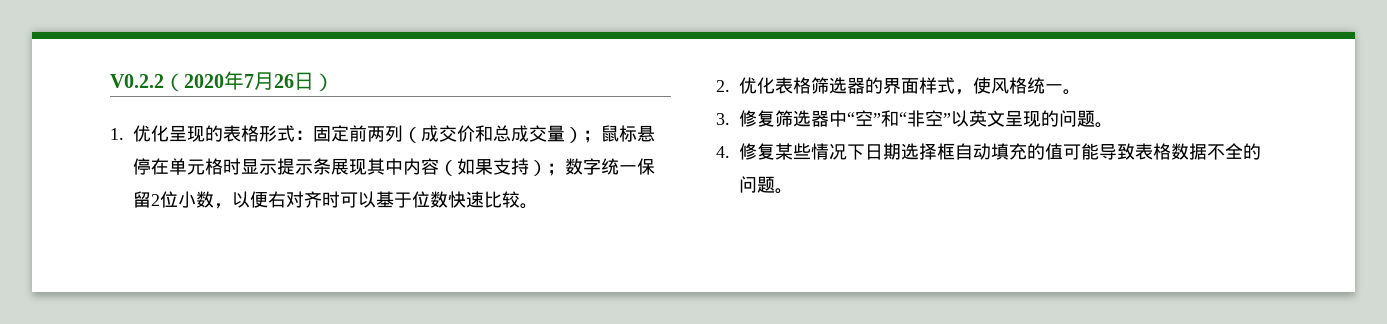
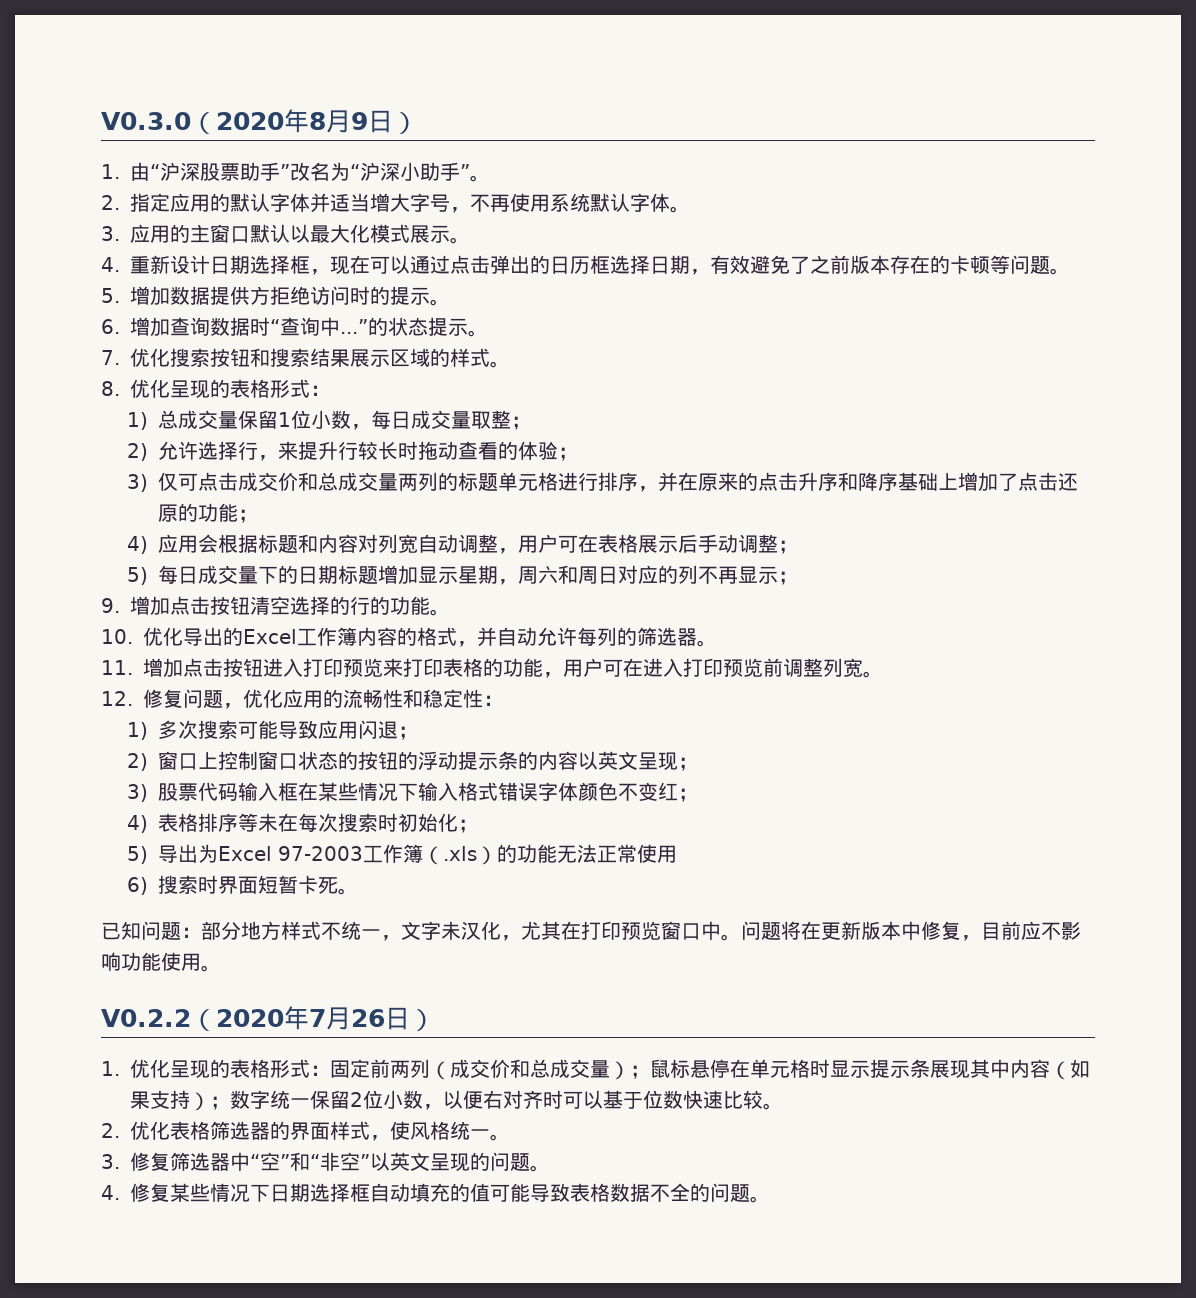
(110, 81) none -> [101,109,418,134] [101,162,490,182] [101,193,690,213] [101,224,470,244] [101,255,1070,275] [101,286,450,306] [101,317,488,337] [101,348,510,368] [101,379,330,399] [127,410,532,430] [127,441,579,461] [127,472,1079,492] [158,503,259,523] [127,534,799,554] [127,565,799,585] [101,596,450,616] [101,627,717,647] [101,658,883,678] [101,689,503,709] [127,720,419,740] [127,751,699,771] [127,782,699,802] [127,813,479,833] [127,844,678,865] [127,875,359,895] [101,921,1081,941] [101,952,221,972] V0.3.0（2020年8月9日） // 1.由“沪深股票助手”改名为“沪深小助手”。 // 2.指定应用的默认字体并适当增大字号，不再使用系统默认字体。 // 3.应用的主窗口默认以最大化模式展示。 // 4.重新设计日期选择框，现在可以通过点击弹出的日历框选择日期，有效避免了之前版本存在的卡顿等问题。 // 5.增加数据提供方拒绝访问时的提示。 // 6.增加查询数据时“查询中...”的状态提示。 // 7.优化搜索按钮和搜索结果展示区域的样式。 // 8.优化呈现的表格形式： // 1)总成交量保留1位小数，每日成交量取整； // 2)允许选择行，来提升行较长时拖动查看的体验； // 3)仅可点击成交价和总成交量两列的标题单元格进行排序，并在原来的点击升序和降序基础上增加了点击还原的功能； // 4)应用会根据标题和内容对列宽自动调整，用户可在表格展示后手动调整； // 5)每日成交量下的日期标题增加显示星期，周六和周日对应的列不再显示； // 9.增加点击按钮清空选择的行的功能。 // 10.优化导出的Excel工作簿内容的格式，并自动允许每列的筛选器。 // 11.增加点击按钮进入打印预览来打印表格的功能，用户可在进入打印预览前调整列宽。 // 12.修复问题，优化应用的流畅性和稳定性： // 1)多次搜索可能导致应用闪退； // 2)窗口上控制窗口状态的按钮的浮动提示条的内容以英文呈现； // 3)股票代码输入框在某些情况下输入格式错误字体颜色不变红； // 4)表格排序等未在每次搜索时初始化； // 5)导出为Excel 97-2003工作簿（.xls）的功能无法正常使用 // 6)搜索时界面短暂卡死。 // 已知问题：部分地方样式不统一，文字未汉化，尤其在打印预览窗口中。问题将在更新版本中修复，目前应不影响功能使用。 //

